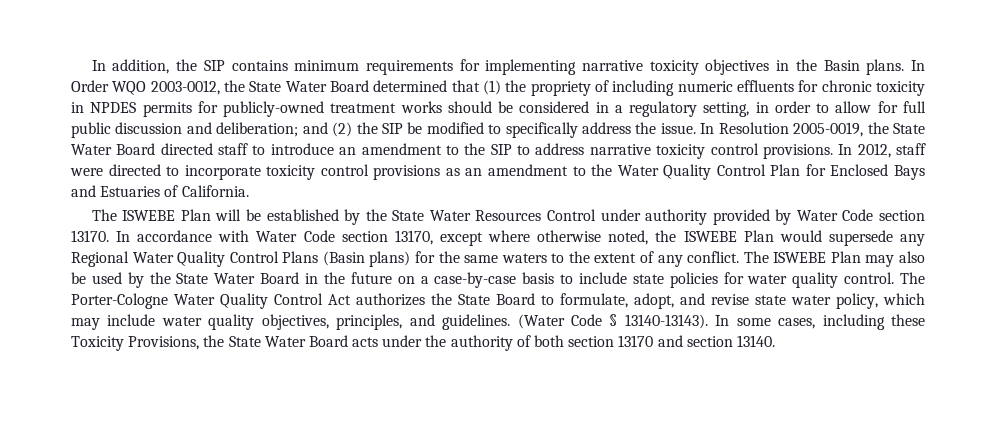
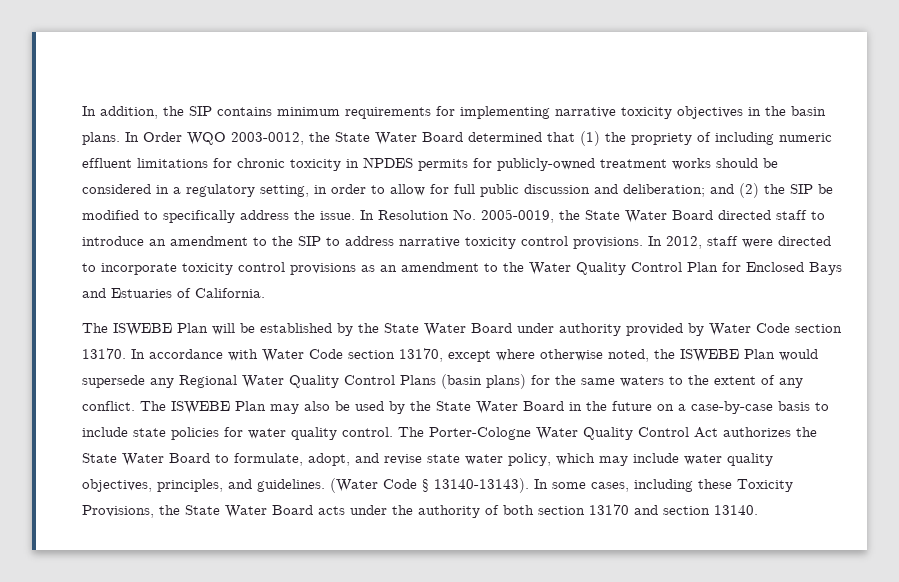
[823,60,860,71] Basin -> [791,106,826,116] basin
[737,80,794,92] effluents -> [82,158,208,168] effluent limitations
(789, 128) none -> [453,209,476,220] No.
[475,209,597,221] Resources Control -> [471,323,512,333] Board
[322,251,365,266] (Basin -> [441,374,482,389] (basin
(490, 299) none -> [122,453,164,466] Water

